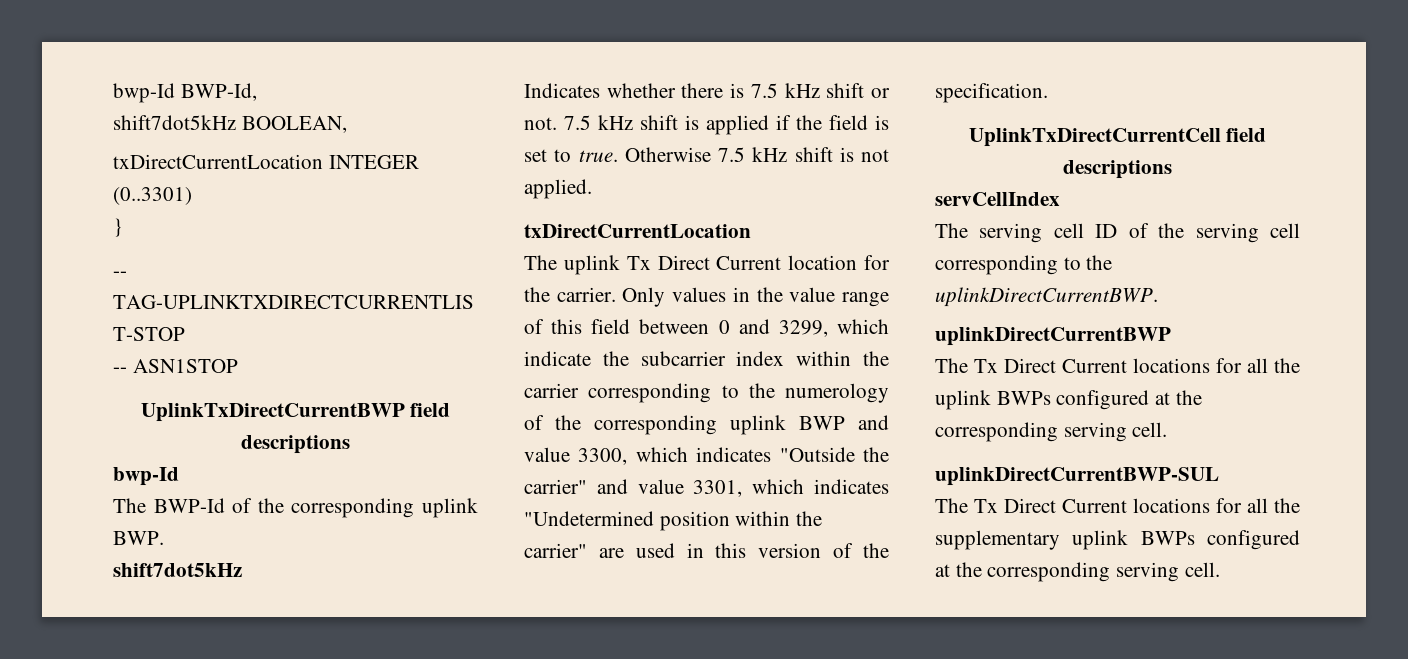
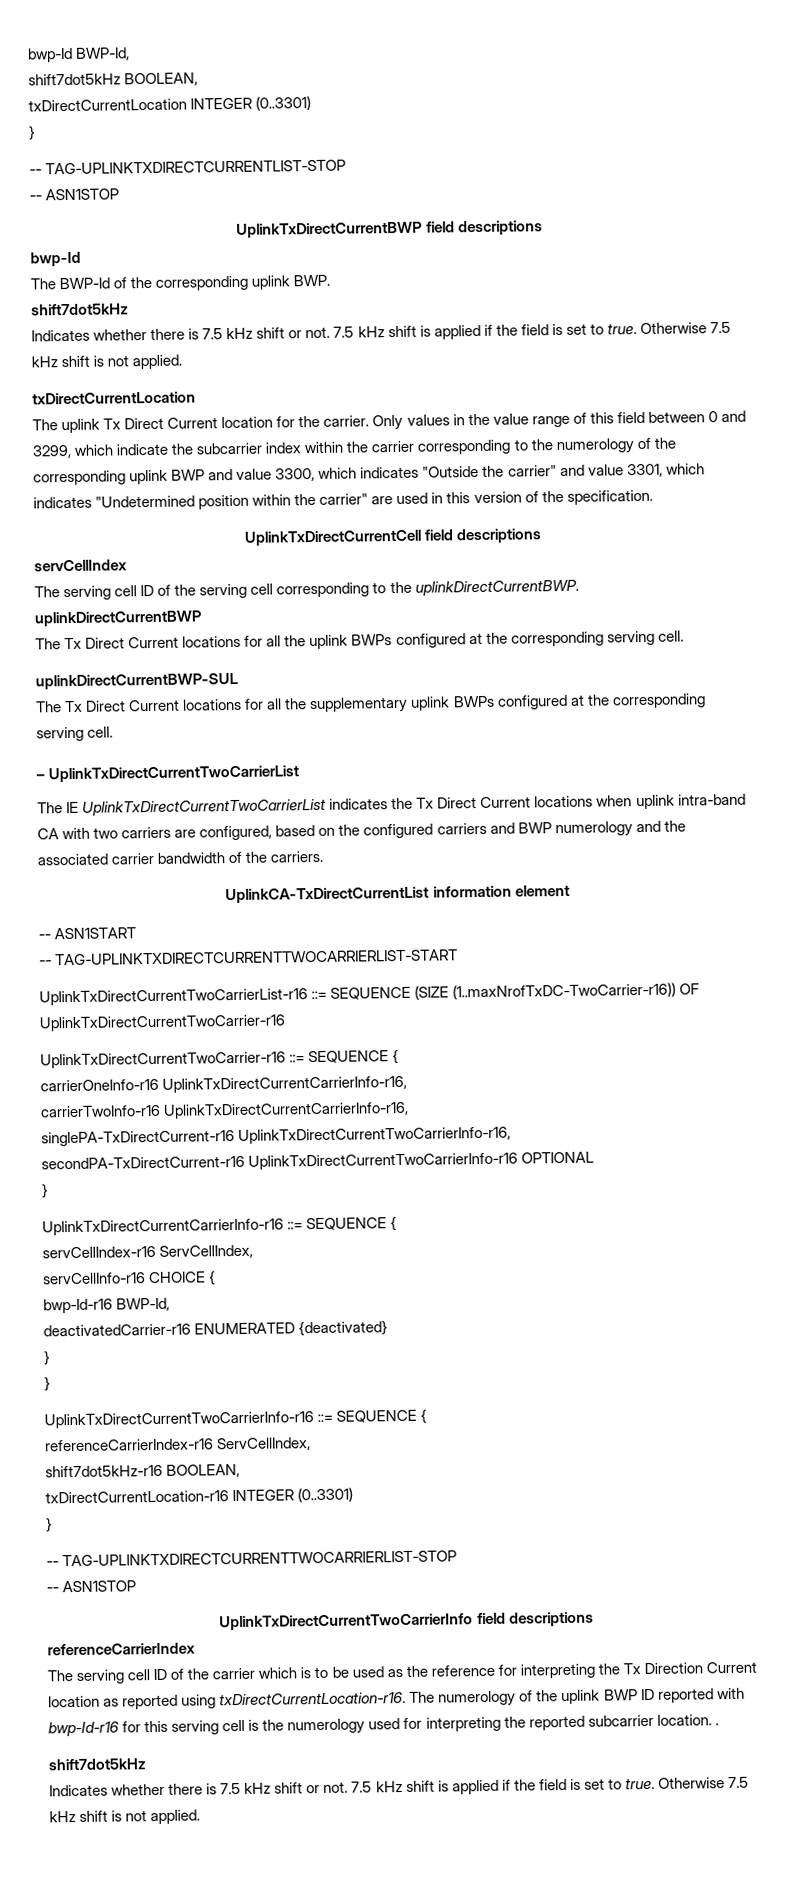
(1220, 569) none -> [36,765,300,783] [37,793,746,816] [37,820,686,841] [37,850,324,866] [225,884,570,904] [38,927,137,940] [39,949,459,966] [39,982,700,1006] [39,1014,285,1032] [40,1048,400,1069] [40,1075,408,1093] [40,1101,410,1119] [41,1126,512,1147] [41,1151,595,1170] [41,1183,49,1199] [42,1216,398,1236] [42,1244,254,1259] [42,1270,217,1286] [43,1297,171,1314] [43,1320,389,1337] [43,1350,51,1366] [44,1376,51,1392] [44,1408,428,1429] [45,1437,312,1452] [45,1463,241,1478] [45,1487,354,1504] [45,1517,53,1533] [46,1550,458,1567] [46,1580,137,1593] [219,1611,594,1631] [47,1642,195,1656] [47,1661,757,1684] [48,1687,745,1710] [48,1714,719,1737] [48,1758,147,1771] [49,1776,750,1797] [49,1809,201,1825] // – UplinkTxDirectCurrentTwoCarrierList // The IE UplinkTxDirectCurrentTwoCarrierList indicates the Tx Direct Current locations when uplink intra-band CA with two carriers are configured, based on the configured carriers and BWP numerology and the associated carrier bandwidth of the carriers. // UplinkCA-TxDirectCurrentList information element // -- ASN1START // -- TAG-UPLINKTXDIRECTCURRENTTWOCARRIERLIST-START // UplinkTxDirectCurrentTwoCarrierList-r16 ::= SEQUENCE (SIZE (1..maxNrofTxDC-TwoCarrier-r16)) OF UplinkTxDirectCurrentTwoCarrier-r16 // UplinkTxDirectCurrentTwoCarrier-r16 ::= SEQUENCE { // carrierOneInfo-r16 UplinkTxDirectCurrentCarrierInfo-r16, // carrierTwoInfo-r16 UplinkTxDirectCurrentCarrierInfo-r16, // singlePA-TxDirectCurrent-r16 UplinkTxDirectCurrentTwoCarrierInfo-r16, // secondPA-TxDirectCurrent-r16 UplinkTxDirectCurrentTwoCarrierInfo-r16 OPTIONAL // } // UplinkTxDirectCurrentCarrierInfo-r16 ::= SEQUENCE { // servCellIndex-r16 ServCellIndex, // servCellInfo-r16 CHOICE { // bwp-Id-r16 BWP-Id, // deactivatedCarrier-r16 ENUMERATED {deactivated} // } // } // UplinkTxDirectCurrentTwoCarrierInfo-r16 ::= SEQUENCE { // referenceCarrierIndex-r16 ServCellIndex, // shift7dot5kHz-r16 BOOLEAN, // txDirectCurrentLocation-r16 INTEGER (0..3301) // } // -- TAG-UPLINKTXDIRECTCURRENTTWOCARRIERLIST-STOP // -- ASN1STOP // UplinkTxDirectCurrentTwoCarrierInfo field descriptions // referenceCarrierIndex // The serving cell ID of the carrier which is to be used as the reference for interpreting the Tx Direction Current location as reported using txDirectCurrentLocation-r16. The numerology of the uplink BWP ID reported with bwp-Id-r16 for this serving cell is the numerology used for interpreting the reported subcarrier location. . // shift7dot5kHz // Indicates whether there is 7.5 kHz shift or not. 7.5 kHz shift is applied if the field is set to true. Otherwise 7.5 kHz shift is not applied.

